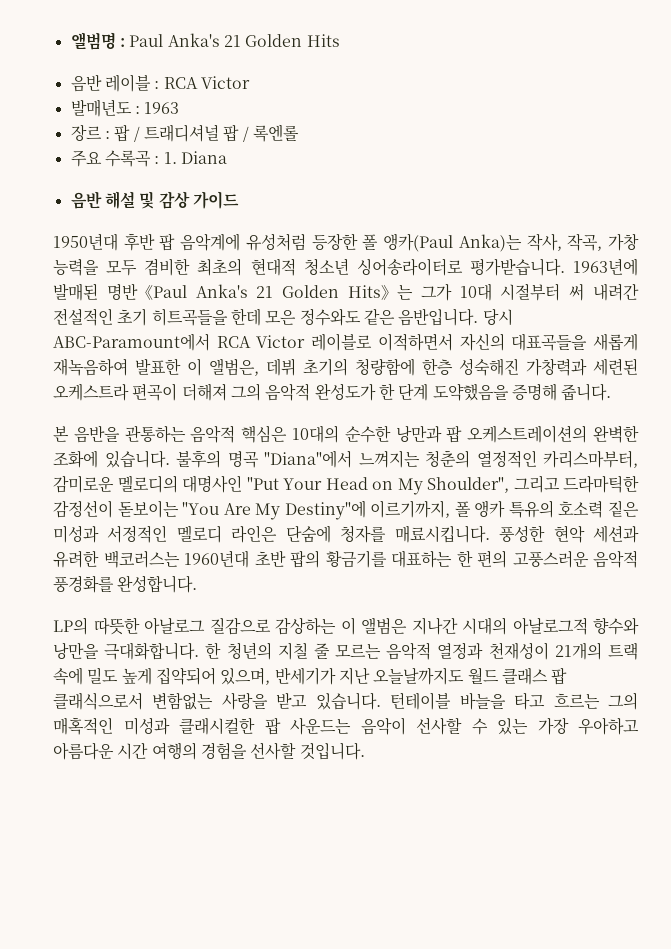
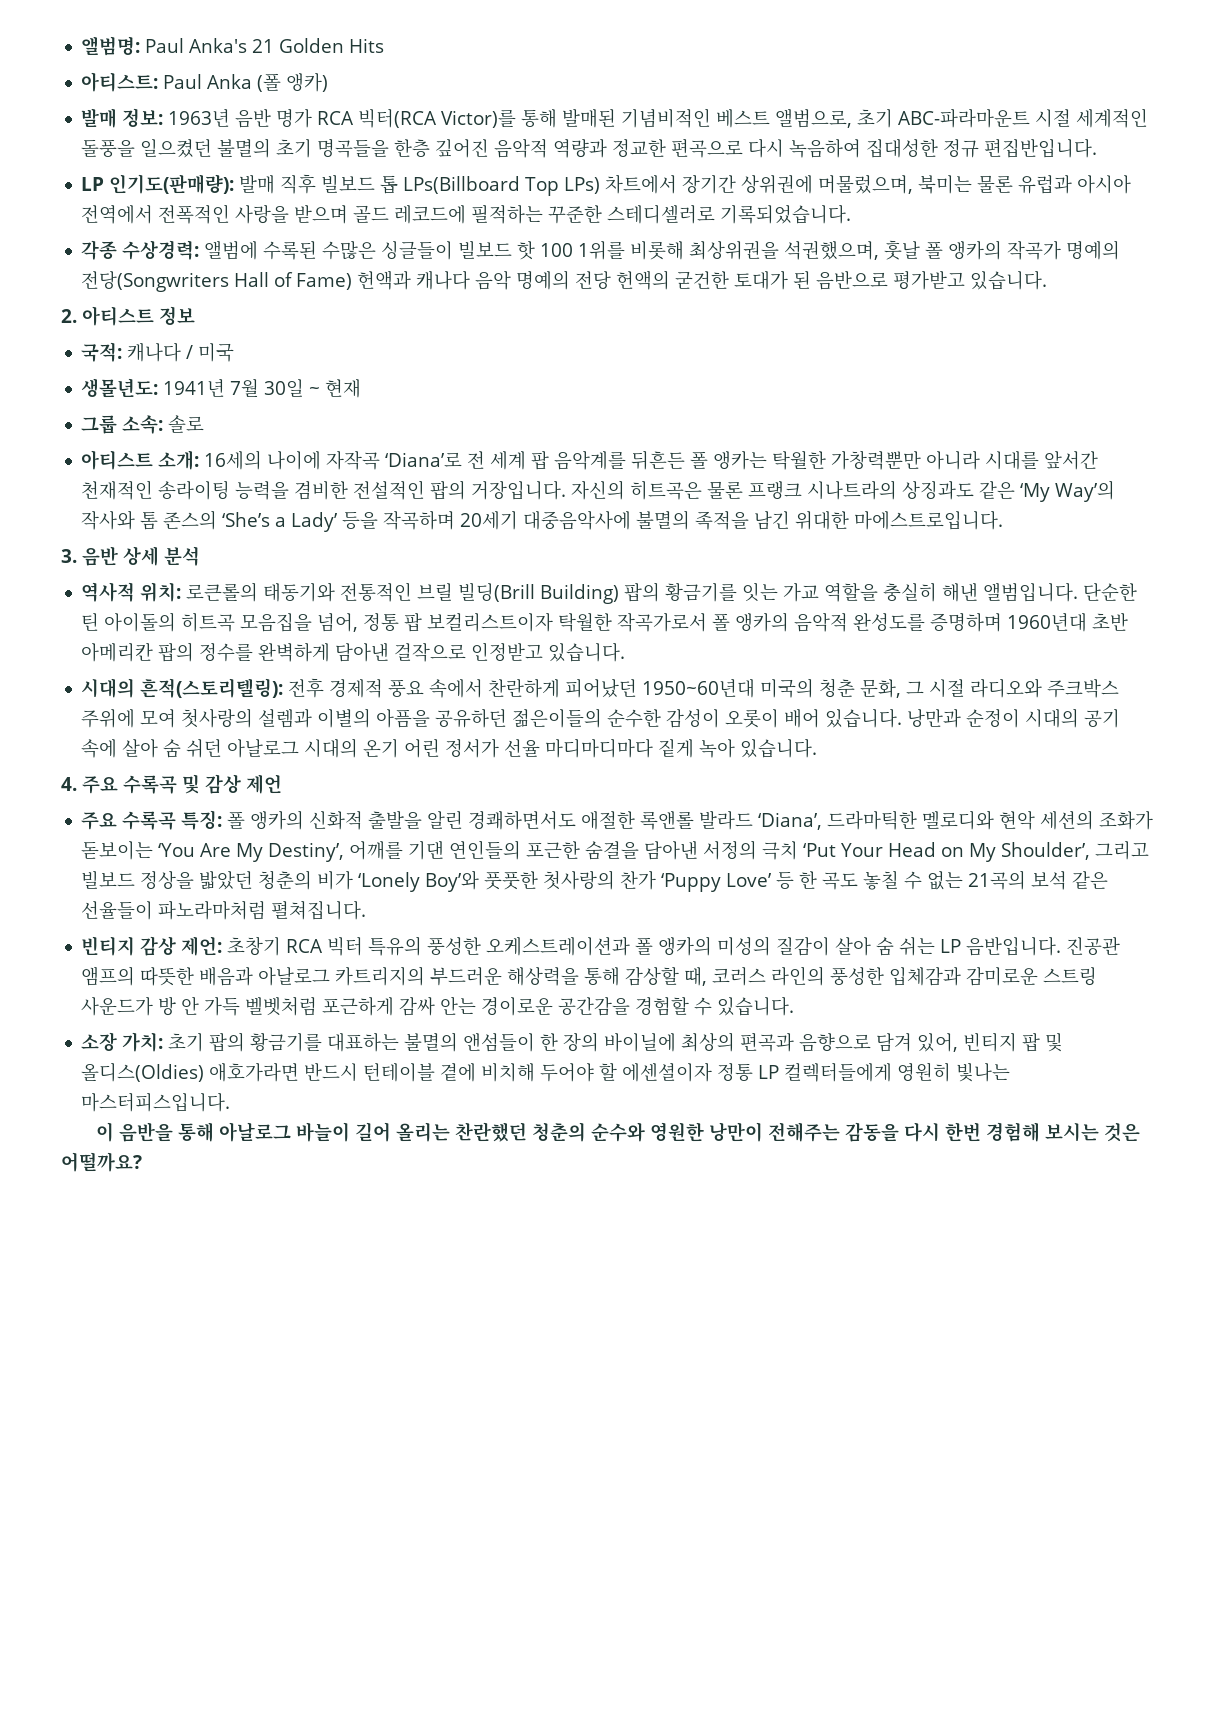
[70,32,125,50] 앨범명 : -> [81,36,141,56] 앨범명:
[70,74,250,92] [70,99,180,117] [70,124,299,142] [70,150,227,167] [70,191,239,209] [53,233,640,252] [53,258,638,276] [53,283,639,301] [53,308,513,326] [53,333,638,351] [53,358,638,376] [53,383,612,401] [53,425,639,443] [53,450,638,468] [53,475,639,495] [53,500,639,520] [53,525,640,543] [53,550,638,568] [53,575,198,593] [53,617,639,635] [53,642,638,660] [53,667,568,685] [53,692,639,710] [53,717,639,735] [53,742,365,760] 음반 레이블 : RCA Victor // 발매년도 : 1963 // 장르 : 팝 / 트래디셔널 팝 / 록엔롤 // 주요 수록곡 : 1. Diana // 음반 해설 및 감상 가이드 // 1950년대 후반 팝 음악계에 유성처럼 등장한 폴 앵카(Paul Anka)는 작사, 작곡, 가창 능력을 모두 겸비한 최초의 현대적 청소년 싱어송라이터로 평가받습니다. 1963년에 발매된 명반《Paul Anka's 21 Golden Hits》는 그가 10대 시절부터 써 내려간 전설적인 초기 히트곡들을 한데 모은 정수와도 같은 음반입니다. 당시 ABC-Paramount에서 RCA Victor 레이블로 이적하면서 자신의 대표곡들을 새롭게 재녹음하여 발표한 이 앨범은, 데뷔 초기의 청량함에 한층 성숙해진 가창력과 세련된 오케스트라 편곡이 더해져 그의 음악적 완성도가 한 단계 도약했음을 증명해 줍니다. // 본 음반을 관통하는 음악적 핵심은 10대의 순수한 낭만과 팝 오케스트레이션의 완벽한 조화에 있습니다. 불후의 명곡 "Diana"에서 느껴지는 청춘의 열정적인 카리스마부터, 감미로운 멜로디의 대명사인 "Put Your Head on My Shoulder", 그리고 드라마틱한 감정선이 돋보이는 "You Are My Destiny"에 이르기까지, 폴 앵카 특유의 호소력 짙은 미성과 서정적인 멜로디 라인은 단숨에 청자를 매료시킵니다. 풍성한 현악 세션과 유려한 백코러스는 1960년대 초반 팝의 황금기를 대표하는 한 편의 고풍스러운 음악적 풍경화를 완성합니다. // LP의 따뜻한 아날로그 질감으로 감상하는 이 앨범은 지나간 시대의 아날로그적 향수와 낭만을 극대화합니다. 한 청년의 지칠 줄 모르는 음악적 열정과 천재성이 21개의 트랙 속에 밀도 높게 집약되어 있으며, 반세기가 지난 오늘날까지도 월드 클래스 팝 클래식으로서 변함없는 사랑을 받고 있습니다. 턴테이블 바늘을 타고 흐르는 그의 매혹적인 미성과 클래시컬한 팝 사운드는 음악이 선사할 수 있는 가장 우아하고 아름다운 시간 여행의 경험을 선사할 것입니다. -> [81,72,329,92] [81,108,1149,128] [81,138,1098,158] [81,174,1132,196] [81,204,852,224] [81,240,1121,260] [81,270,1048,292] [61,306,195,326] [81,342,235,362] [81,378,362,398] [81,415,205,434] [81,450,1099,470] [81,480,1116,502] [81,510,1004,532] [61,546,200,566] [81,582,1138,604] [81,612,1129,632] [81,642,626,662] [81,678,1120,698] [81,708,1121,728] [81,738,818,758] [61,774,282,794] [81,810,1154,830] [81,840,1150,862] [81,870,1109,892] [81,900,367,920] [81,936,1121,956] [81,966,1098,986] [81,996,795,1016] [81,1032,1064,1052] [81,1062,1011,1082] [81,1092,231,1112] [96,1122,1141,1142] [61,1152,142,1172] 아티스트: Paul Anka (폴 앵카) // 발매 정보: 1963년 음반 명가 RCA 빅터(RCA Victor)를 통해 발매된 기념비적인 베스트 앨범으로, 초기 ABC-파라마운트 시절 세계적인 돌풍을 일으켰던 불멸의 초기 명곡들을 한층 깊어진 음악적 역량과 정교한 편곡으로 다시 녹음하여 집대성한 정규 편집반입니다. // LP 인기도(판매량): 발매 직후 빌보드 톱 LPs(Billboard Top LPs) 차트에서 장기간 상위권에 머물렀으며, 북미는 물론 유럽과 아시아 전역에서 전폭적인 사랑을 받으며 골드 레코드에 필적하는 꾸준한 스테디셀러로 기록되었습니다. // 각종 수상경력: 앨범에 수록된 수많은 싱글들이 빌보드 핫 100 1위를 비롯해 최상위권을 석권했으며, 훗날 폴 앵카의 작곡가 명예의 전당(Songwriters Hall of Fame) 헌액과 캐나다 음악 명예의 전당 헌액의 굳건한 토대가 된 음반으로 평가받고 있습니다. // 2. 아티스트 정보 // 국적: 캐나다 / 미국 // 생몰년도: 1941년 7월 30일 ~ 현재 // 그룹 소속: 솔로 // 아티스트 소개: 16세의 나이에 자작곡 ‘Diana’로 전 세계 팝 음악계를 뒤흔든 폴 앵카는 탁월한 가창력뿐만 아니라 시대를 앞서간 천재적인 송라이팅 능력을 겸비한 전설적인 팝의 거장입니다. 자신의 히트곡은 물론 프랭크 시나트라의 상징과도 같은 ‘My Way’의 작사와 톰 존스의 ‘She’s a Lady’ 등을 작곡하며 20세기 대중음악사에 불멸의 족적을 남긴 위대한 마에스트로입니다. // 3. 음반 상세 분석 // 역사적 위치: 로큰롤의 태동기와 전통적인 브릴 빌딩(Brill Building) 팝의 황금기를 잇는 가교 역할을 충실히 해낸 앨범입니다. 단순한 틴 아이돌의 히트곡 모음집을 넘어, 정통 팝 보컬리스트이자 탁월한 작곡가로서 폴 앵카의 음악적 완성도를 증명하며 1960년대 초반 아메리칸 팝의 정수를 완벽하게 담아낸 걸작으로 인정받고 있습니다. // 시대의 흔적(스토리텔링): 전후 경제적 풍요 속에서 찬란하게 피어났던 1950~60년대 미국의 청춘 문화, 그 시절 라디오와 주크박스 주위에 모여 첫사랑의 설렘과 이별의 아픔을 공유하던 젊은이들의 순수한 감성이 오롯이 배어 있습니다. 낭만과 순정이 시대의 공기 속에 살아 숨 쉬던 아날로그 시대의 온기 어린 정서가 선율 마디마디마다 짙게 녹아 있습니다. // 4. 주요 수록곡 및 감상 제언 // 주요 수록곡 특징: 폴 앵카의 신화적 출발을 알린 경쾌하면서도 애절한 록앤롤 발라드 ‘Diana’, 드라마틱한 멜로디와 현악 세션의 조화가 돋보이는 ‘You Are My Destiny’, 어깨를 기댄 연인들의 포근한 숨결을 담아낸 서정의 극치 ‘Put Your Head on My Shoulder’, 그리고 빌보드 정상을 밟았던 청춘의 비가 ‘Lonely Boy’와 풋풋한 첫사랑의 찬가 ‘Puppy Love’ 등 한 곡도 놓칠 수 없는 21곡의 보석 같은 선율들이 파노라마처럼 펼쳐집니다. // 빈티지 감상 제언: 초창기 RCA 빅터 특유의 풍성한 오케스트레이션과 폴 앵카의 미성의 질감이 살아 숨 쉬는 LP 음반입니다. 진공관 앰프의 따뜻한 배음과 아날로그 카트리지의 부드러운 해상력을 통해 감상할 때, 코러스 라인의 풍성한 입체감과 감미로운 스트링 사운드가 방 안 가득 벨벳처럼 포근하게 감싸 안는 경이로운 공간감을 경험할 수 있습니다. // 소장 가치: 초기 팝의 황금기를 대표하는 불멸의 앤섬들이 한 장의 바이닐에 최상의 편곡과 음향으로 담겨 있어, 빈티지 팝 및 올디스(Oldies) 애호가라면 반드시 턴테이블 곁에 비치해 두어야 할 에센셜이자 정통 LP 컬렉터들에게 영원히 빛나는 마스터피스입니다. // 이 음반을 통해 아날로그 바늘이 길어 올리는 찬란했던 청춘의 순수와 영원한 낭만이 전해주는 감동을 다시 한번 경험해 보시는 것은 어떨까요?

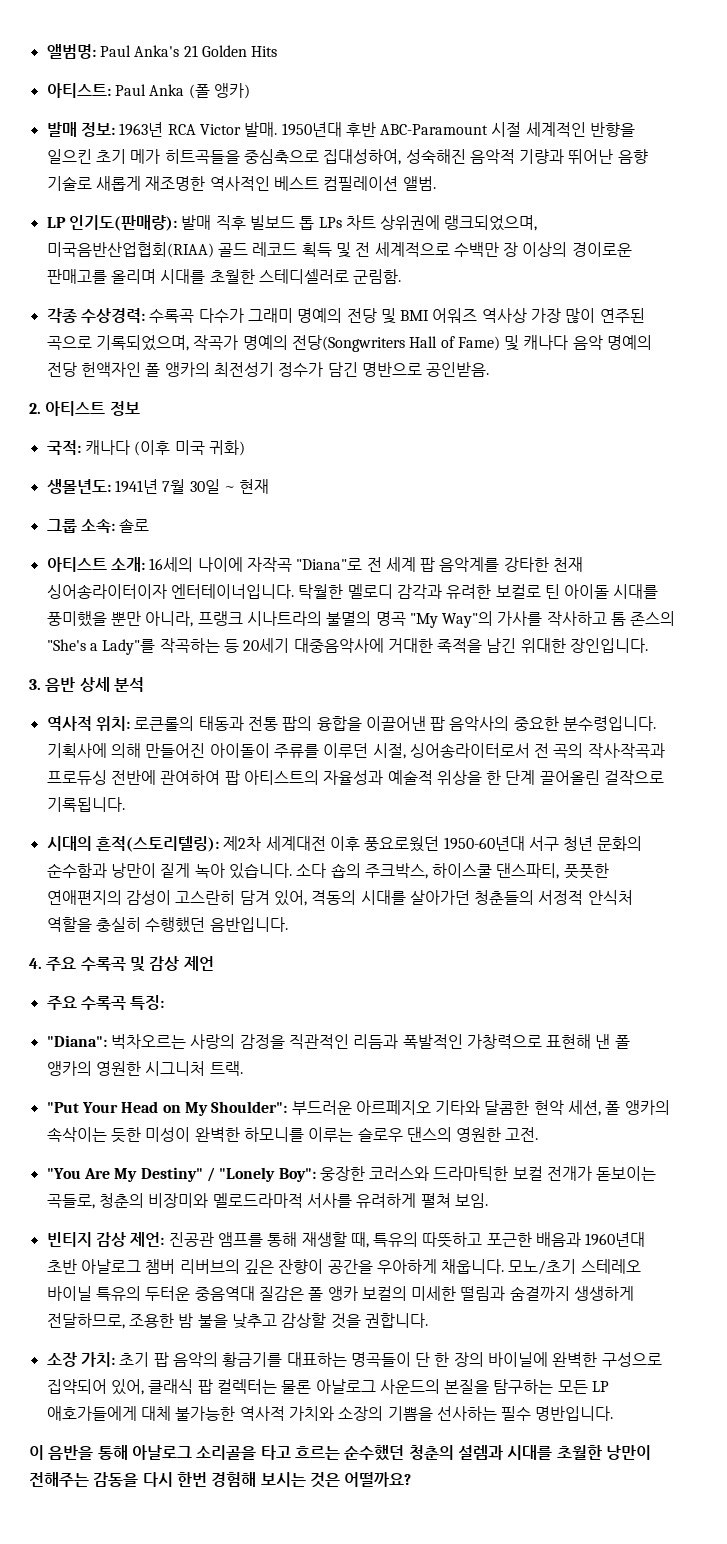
[235,108,1149,128] [81,138,1098,158] 음반 명가 RCA 빅터(RCA Victor)를 통해 발매된 기념비적인 베스트 앨범으로, 초기 ABC-파라마운트 시절 세계적인 돌풍을 일으켰던 불멸의 초기 명곡들을 한층 깊어진 음악적 역량과 정교한 편곡으로 다시 녹음하여 집대성한 정규 편집반입니다. -> [167,122,636,137] [46,149,648,165] [46,176,436,191] RCA Victor 발매. 1950년대 후반 ABC-Paramount 시절 세계적인 반향을 일으킨 초기 메가 히트곡들을 중심축으로 집대성하여, 성숙해진 음악적 기량과 뛰어난 음향 기술로 새롭게 재조명한 역사적인 베스트 컴필레이션 앨범.
[403,174,1132,196] [81,204,852,224] [81,240,1003,260] LPs(Billboard Top LPs) 차트에서 장기간 상위권에 머물렀으며, 북미는 물론 유럽과 아시아 전역에서 전폭적인 사랑을 받으며 골드 레코드에 필적하는 꾸준한 스테디셀러로 기록되었습니다. // 각종 수상경력: 앨범에 수록된 수많은 싱글들이 빌보드 핫 100 1위를 비롯해 최상위권을 석권했으며, 훗날 폴 앵카의 -> [318,215,538,231] [46,242,632,258] [46,269,402,284] [46,308,645,324] [46,335,189,351] LPs 차트 상위권에 랭크되었으며, 미국음반산업협회(RIAA) 골드 레코드 획득 및 전 세계적으로 수백만 장 이상의 경이로운 판매고를 올리며 시대를 초월한 스테디셀러로 군림함. // 각종 수상경력: 수록곡 다수가 그래미 명예의 전당 및 BMI 어워즈 역사상 가장 많이 연주된 곡으로 기록되었으며,
[357,270,412,290] 헌액과 -> [504,335,520,351] 및
[616,270,1048,290] 헌액의 굳건한 토대가 된 음반으로 평가받고 있습니다. -> [80,362,490,377] 헌액자인 폴 앵카의 최전성기 정수가 담긴 명반으로 공인받음.
[186,345,194,359] / -> [134,440,171,456] (이후
(235, 352) none -> [208,440,245,456] 귀화)
[385,452,463,467] ‘Diana’로 -> [296,558,363,570] "Diana"로
[631,450,1099,470] [81,480,1116,502] [81,510,456,532] 뒤흔든 폴 앵카는 탁월한 가창력뿐만 아니라 시대를 앞서간 천재적인 송라이팅 능력을 겸비한 전설적인 팝의 거장입니다. 자신의 히트곡은 물론 프랭크 시나트라의 상징과도 같은 ‘My Way’의 작사와 톰 존스의 ‘She’s a Lady’ 등을 작곡하며 -> [503,557,584,572] [46,584,659,599] [46,611,676,628] [46,638,239,655] 강타한 천재 싱어송라이터이자 엔터테이너입니다. 탁월한 멜로디 감각과 유려한 보컬로 틴 아이돌 시대를 풍미했을 뿐만 아니라, 프랭크 시나트라의 불멸의 명곡 "My Way"의 가사를 작사하고 톰 존스의 "She's a Lady"를 작곡하는 등
[636,510,691,530] 불멸의 -> [387,638,433,653] 거대한
[854,510,1004,530] 마에스트로입니다. -> [570,638,649,653] 장인입니다.
[263,582,1138,604] [81,612,1129,632] [81,642,626,662] [81,678,1120,698] [81,708,1121,728] [81,738,818,758] 태동기와 전통적인 브릴 빌딩(Brill Building) 팝의 황금기를 잇는 가교 역할을 충실히 해낸 앨범입니다. 단순한 틴 아이돌의 히트곡 모음집을 넘어, 정통 팝 보컬리스트이자 탁월한 작곡가로서 폴 앵카의 음악적 완성도를 증명하며 1960년대 초반 아메리칸 팝의 정수를 완벽하게 담아낸 걸작으로 인정받고 있습니다. // 시대의 흔적(스토리텔링): 전후 경제적 풍요 속에서 찬란하게 피어났던 1950~60년대 미국의 청춘 문화, 그 시절 라디오와 주크박스 주위에 모여 첫사랑의 설렘과 이별의 아픔을 공유하던 젊은이들의 순수한 감성이 오롯이 배어 있습니다. 낭만과 순정이 시대의 공기 속에 살아 숨 쉬던 아날로그 시대의 온기 어린 정서가 선율 마디마디마다 짙게 녹아 있습니다. -> [198,716,657,731] [46,743,665,759] [46,770,665,785] [46,797,125,812] [46,836,643,852] [46,863,609,879] [46,890,633,906] [46,917,288,933] 태동과 전통 팝의 융합을 이끌어낸 팝 음악사의 중요한 분수령입니다. 기획사에 의해 만들어진 아이돌이 주류를 이루던 시절, 싱어송라이터로서 전 곡의 작사·작곡과 프로듀싱 전반에 관여하여 팝 아티스트의 자율성과 예술적 위상을 한 단계 끌어올린 걸작으로 기록됩니다. // 시대의 흔적(스토리텔링): 제2차 세계대전 이후 풍요로웠던 1950-60년대 서구 청년 문화의 순수함과 낭만이 짙게 녹아 있습니다. 소다 숍의 주크박스, 하이스쿨 댄스파티, 풋풋한 연애편지의 감성이 고스란히 담겨 있어, 격동의 시대를 살아가던 청춘들의 서정적 안식처 역할을 충실히 수행했던 음반입니다.
[227,810,1154,830] [81,840,1150,862] [81,870,1109,892] [81,900,367,920] [81,936,1121,956] [81,966,1098,986] [81,996,795,1016] [81,1032,1064,1052] [81,1062,1011,1082] [81,1092,231,1112] [96,1122,705,1142] 폴 앵카의 신화적 출발을 알린 경쾌하면서도 애절한 록앤롤 발라드 ‘Diana’, 드라마틱한 멜로디와 현악 세션의 조화가 돋보이는 ‘You Are My Destiny’, 어깨를 기댄 연인들의 포근한 숨결을 담아낸 서정의 극치 ‘Put Your Head on My Shoulder’, 그리고 빌보드 정상을 밟았던 청춘의 비가 ‘Lonely Boy’와 풋풋한 첫사랑의 찬가 ‘Puppy Love’ 등 한 곡도 놓칠 수 없는 21곡의 보석 같은 선율들이 파노라마처럼 펼쳐집니다. // 빈티지 감상 제언: 초창기 RCA 빅터 특유의 풍성한 오케스트레이션과 폴 앵카의 미성의 질감이 살아 숨 쉬는 LP 음반입니다. 진공관 앰프의 따뜻한 배음과 아날로그 카트리지의 부드러운 해상력을 통해 감상할 때, 코러스 라인의 풍성한 입체감과 감미로운 스트링 사운드가 방 안 가득 벨벳처럼 포근하게 감싸 안는 경이로운 공간감을 경험할 수 있습니다. // 소장 가치: 초기 팝의 황금기를 대표하는 불멸의 앤섬들이 한 장의 바이닐에 최상의 편곡과 음향으로 담겨 있어, 빈티지 팝 및 올디스(Oldies) 애호가라면 반드시 턴테이블 곁에 비치해 두어야 할 에센셜이자 정통 LP 컬렉터들에게 영원히 빛나는 마스터피스입니다. // 이 음반을 통해 아날로그 바늘이 길어 올리는 찬란했던 청춘의 순수와 영원한 -> [46,1034,630,1049] [46,1061,243,1076] [46,1100,670,1116] [46,1127,539,1143] [46,1166,657,1182] [46,1193,488,1209] [46,1232,646,1248] [46,1259,641,1275] [46,1286,635,1301] [46,1313,428,1329] [46,1352,662,1367] [46,1379,610,1395] [46,1406,614,1421] [29,1445,602,1461] // "Diana": 벅차오르는 사랑의 감정을 직관적인 리듬과 폭발적인 가창력으로 표현해 낸 폴 앵카의 영원한 시그니처 트랙. // "Put Your Head on My Shoulder": 부드러운 아르페지오 기타와 달콤한 현악 세션, 폴 앵카의 속삭이는 듯한 미성이 완벽한 하모니를 이루는 슬로우 댄스의 영원한 고전. // "You Are My Destiny" / "Lonely Boy": 웅장한 코러스와 드라마틱한 보컬 전개가 돋보이는 곡들로, 청춘의 비장미와 멜로드라마적 서사를 유려하게 펼쳐 보임. // 빈티지 감상 제언: 진공관 앰프를 통해 재생할 때, 특유의 따뜻하고 포근한 배음과 1960년대 초반 아날로그 챔버 리버브의 깊은 잔향이 공간을 우아하게 채웁니다. 모노/초기 스테레오 바이닐 특유의 두터운 중음역대 질감은 폴 앵카 보컬의 미세한 떨림과 숨결까지 생생하게 전달하므로, 조용한 밤 불을 낮추고 감상할 것을 권합니다. // 소장 가치: 초기 팝 음악의 황금기를 대표하는 명곡들이 단 한 장의 바이닐에 완벽한 구성으로 집약되어 있어, 클래식 팝 컬렉터는 물론 아날로그 사운드의 본질을 탐구하는 모든 LP 애호가들에게 대체 불가능한 역사적 가치와 소장의 기쁨을 선사하는 필수 명반입니다. // 이 음반을 통해 아날로그 소리골을 타고 흐르는 순수했던 청춘의 설렘과 시대를 초월한

